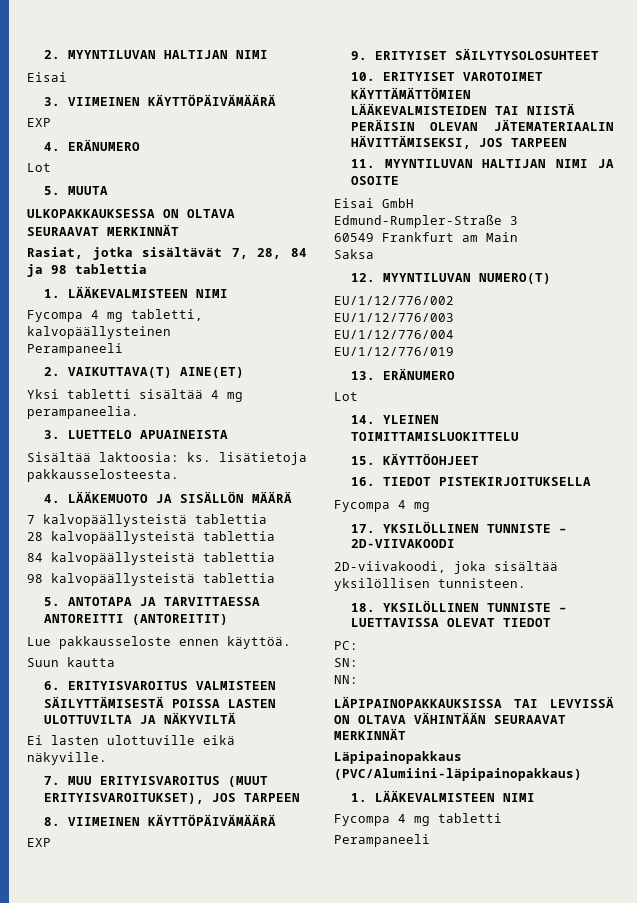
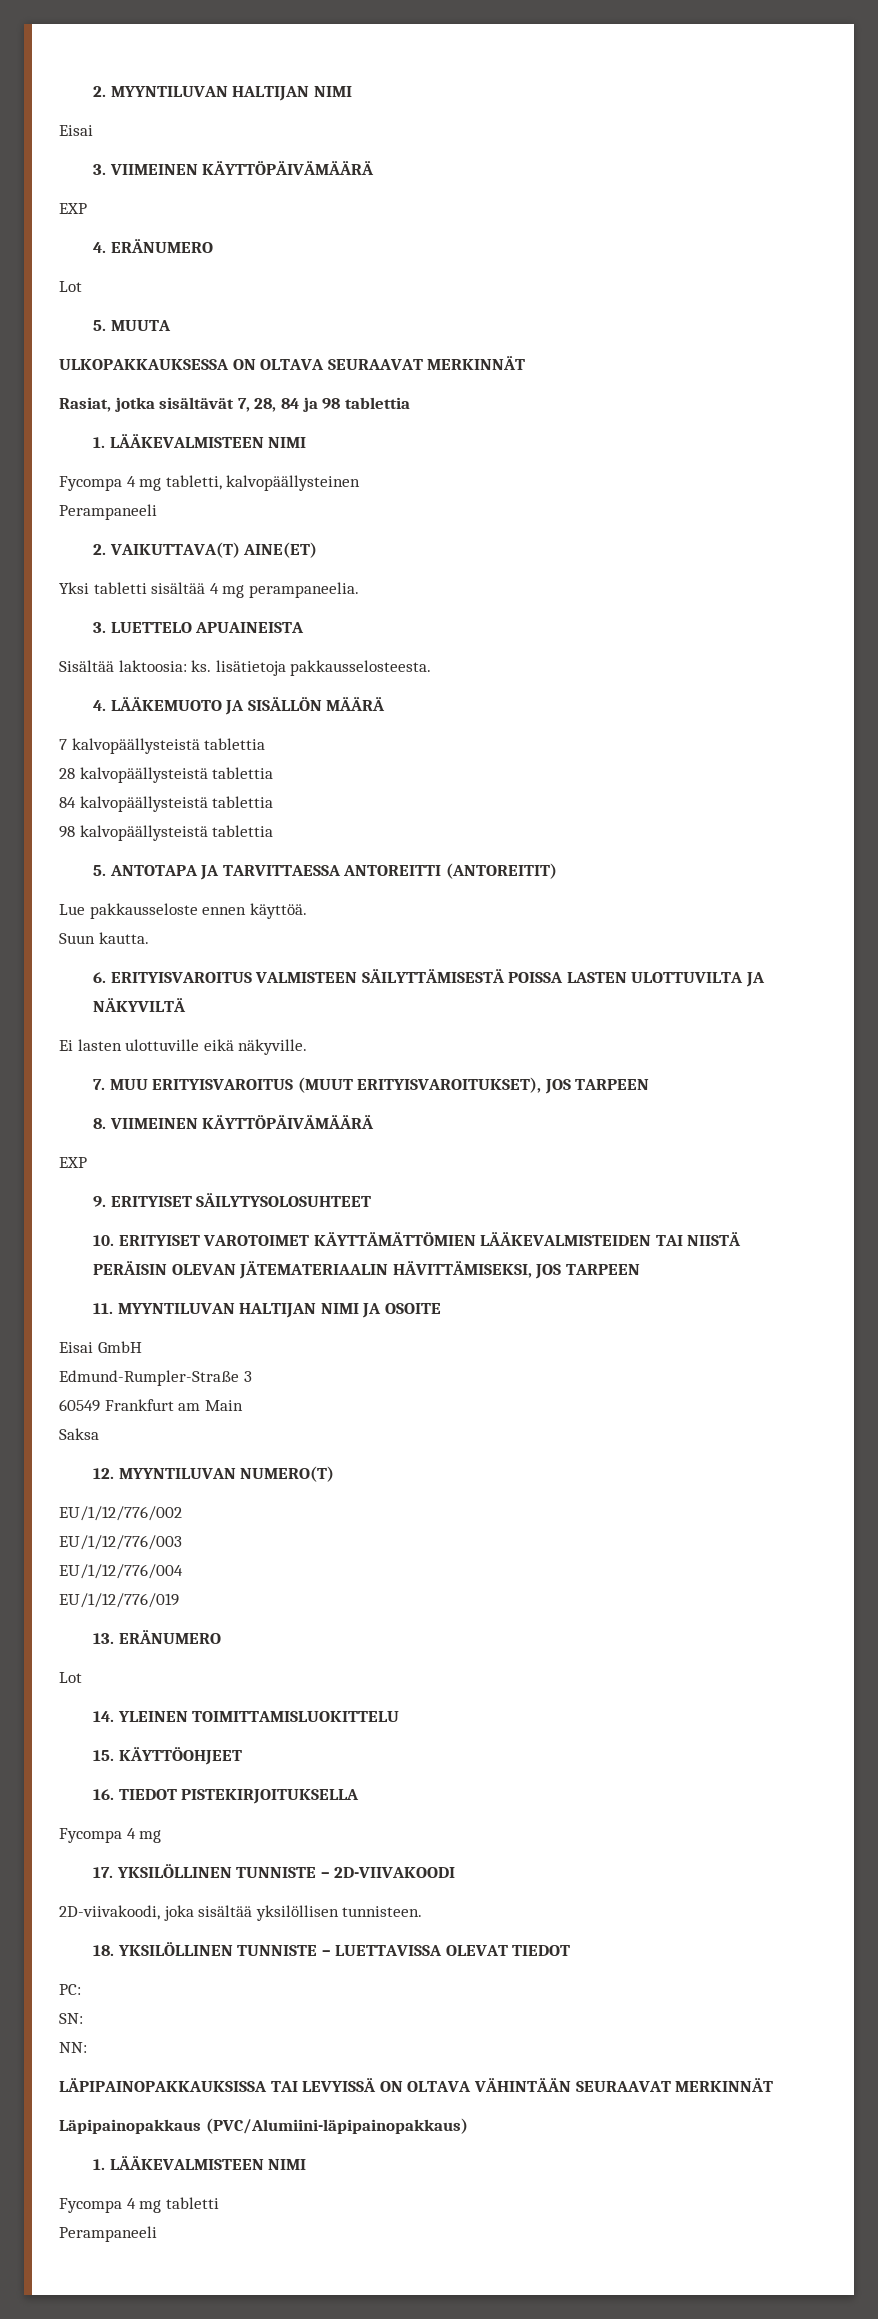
[67,657,115,667] kautta -> [98,932,149,944] kautta.

